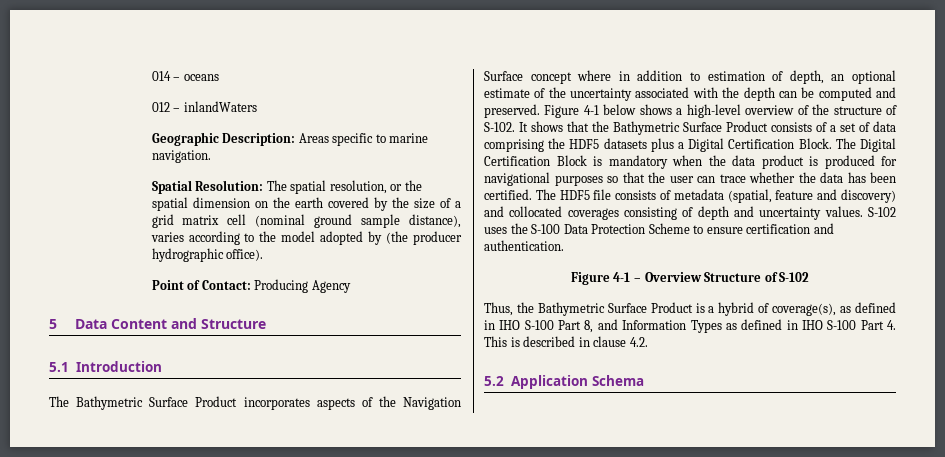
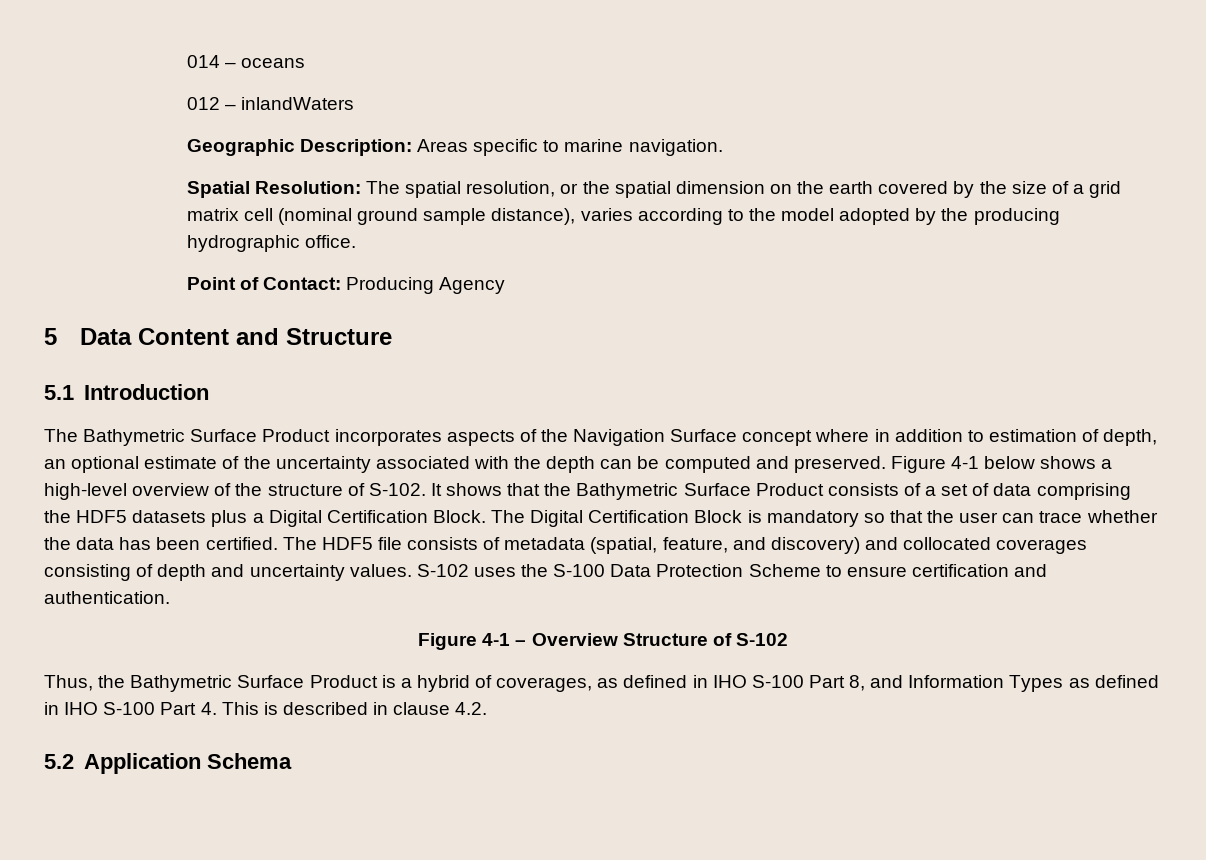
[386,231,463,245] [151,248,264,262] (the producer hydrographic office). -> [941,208,1060,225] [186,235,356,252] the producing hydrographic office.
[672,155,897,169] [484,172,603,186] when the data product is produced for navigational purposes -> (859, 518) none
[775,190,814,200] feature -> [662,537,728,553] feature,
[772,303,837,316] coverage(s), -> [496,677,593,692] coverages,

